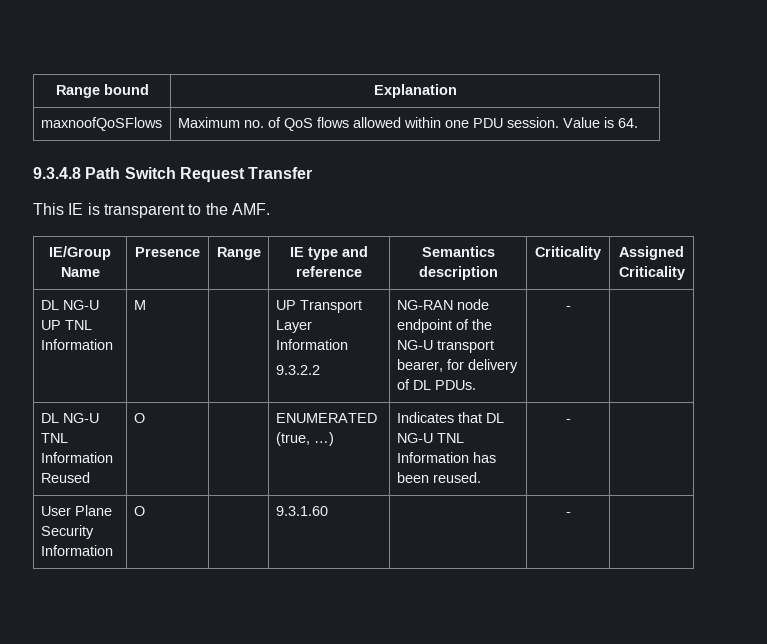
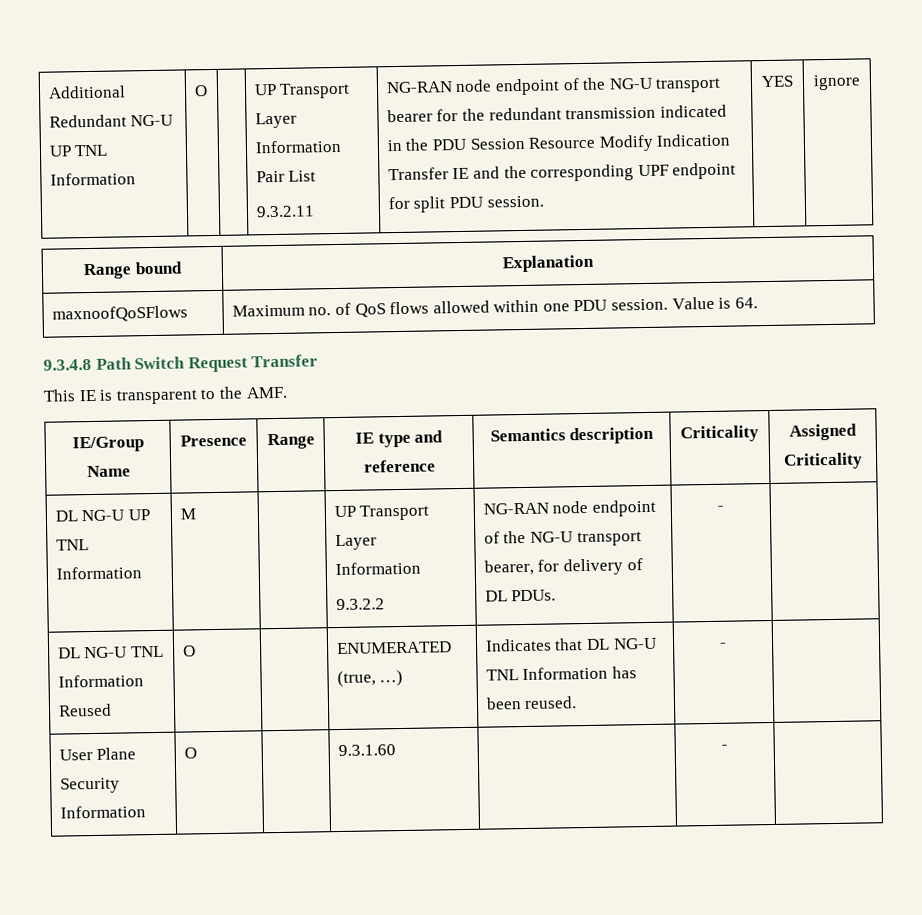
(55, 91) none -> [47,85,126,99] [48,114,174,128] [48,144,109,157] [49,172,136,186] [193,85,208,97] [253,82,351,99] [254,112,297,129] [254,139,342,154] [255,170,317,183] [255,205,315,218] [385,77,722,96] [386,104,727,123] [386,133,731,152] [387,162,737,182] [387,195,544,213] [761,75,794,88] [813,74,861,91] Additional Redundant NG-U UP TNL Information | O | | UP Transport Layer Information Pair List // 9.3.2.11 | NG-RAN node endpoint of the NG-U transport bearer for the redundant transmission indicated in the PDU Session Resource Modify Indication Transfer IE and the corresponding UPF endpoint for split PDU session. | YES | ignore //

